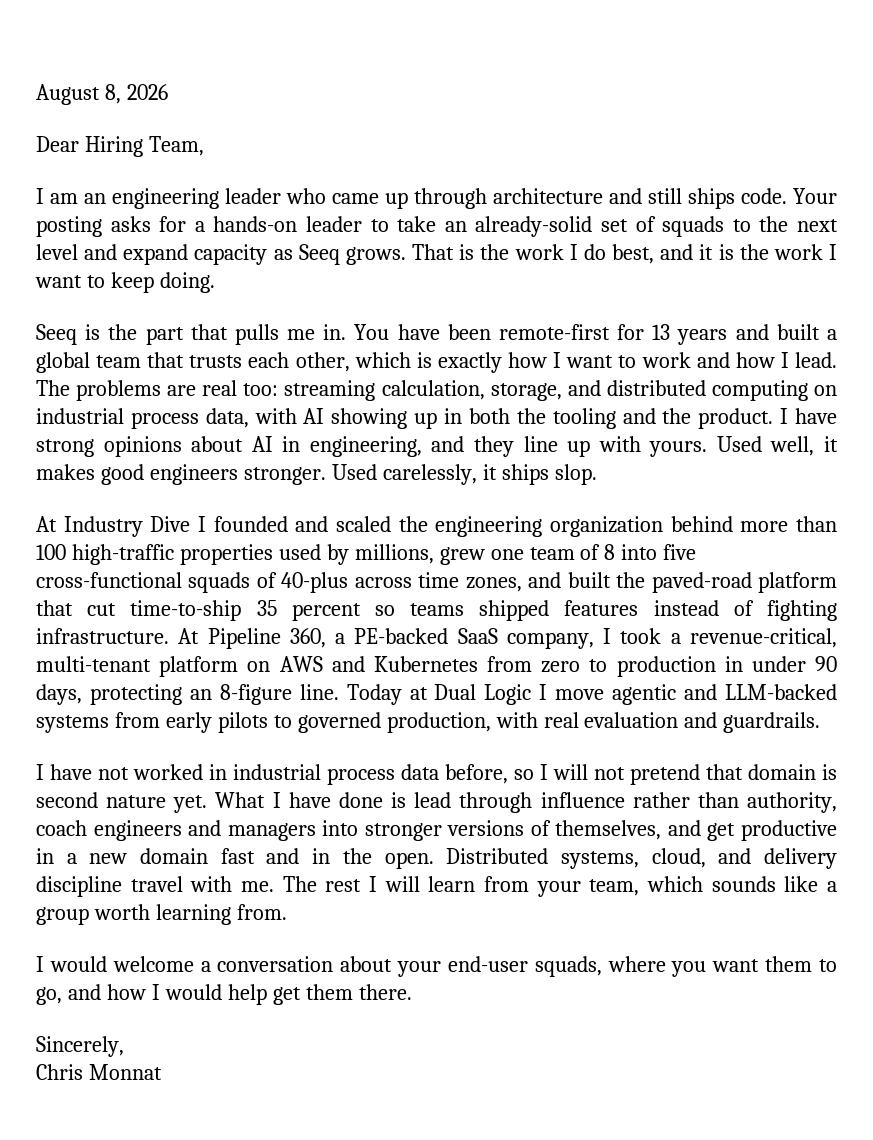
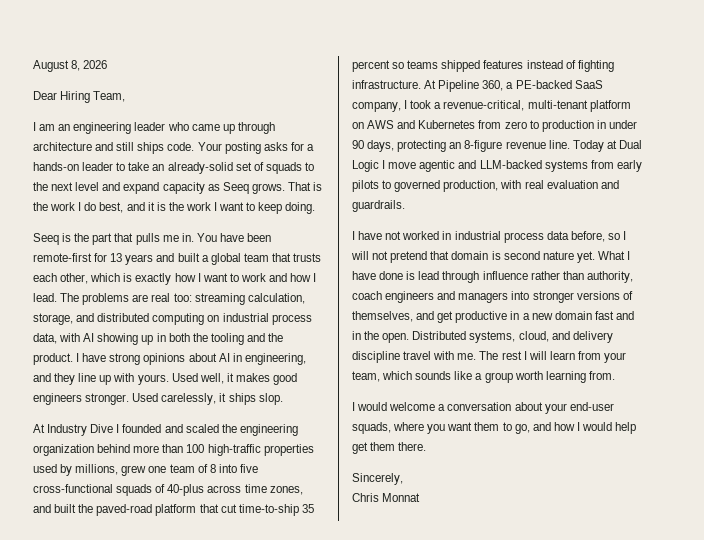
(292, 694) none -> [505,141,546,149] revenue

